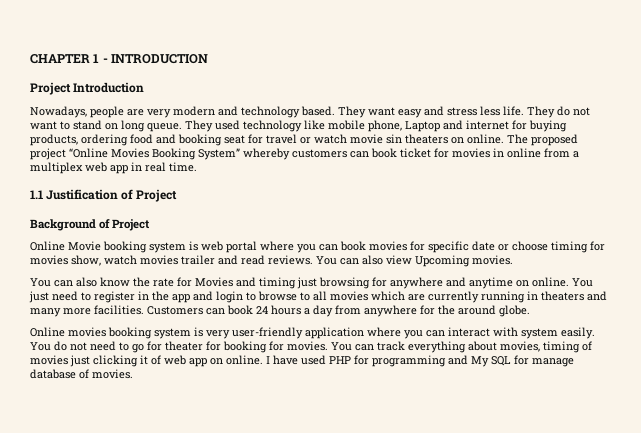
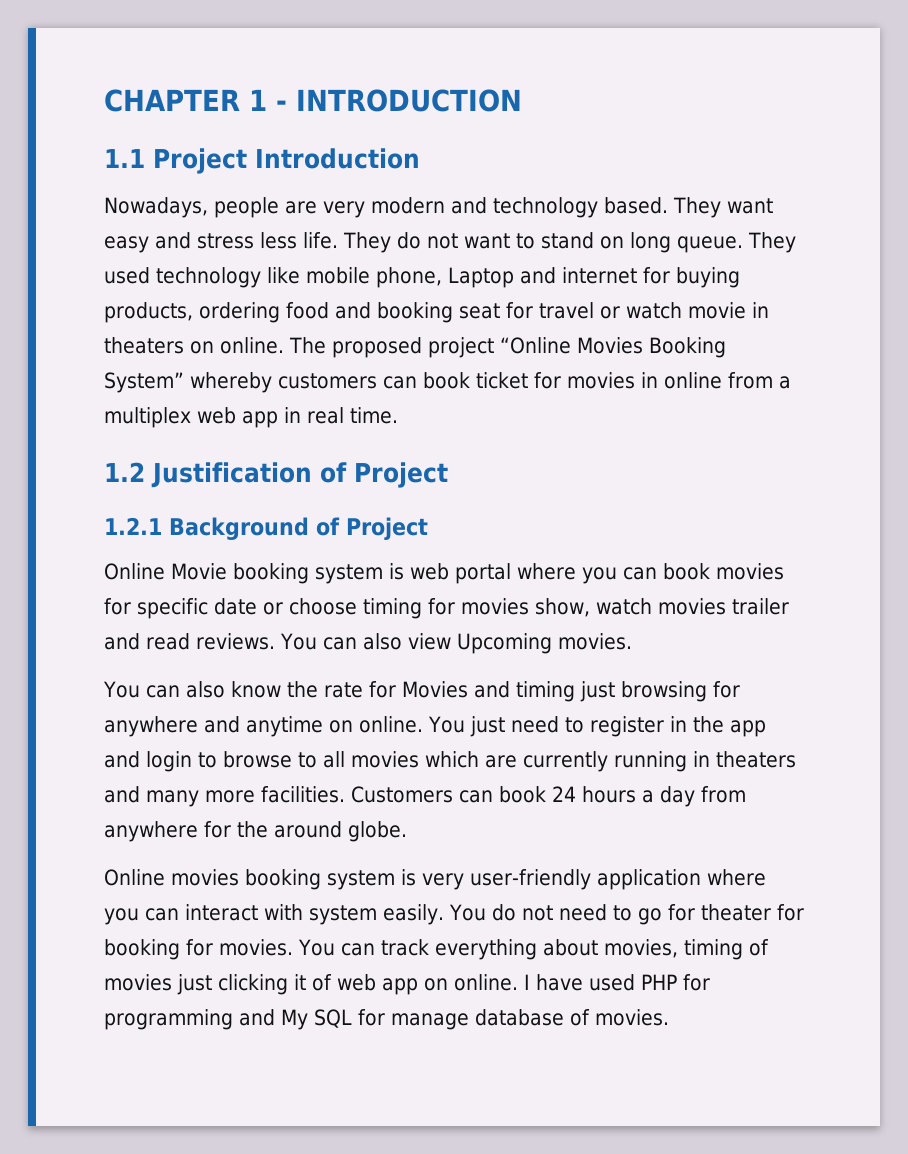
(209, 59) none -> [104,149,145,168] 1.1
[386,134,402,144] sin -> [752,302,769,318] in
[30,190,43,199] 1.1 -> [104,462,145,482] 1.2
(177, 195) none -> [104,517,162,535] 1.2.1

